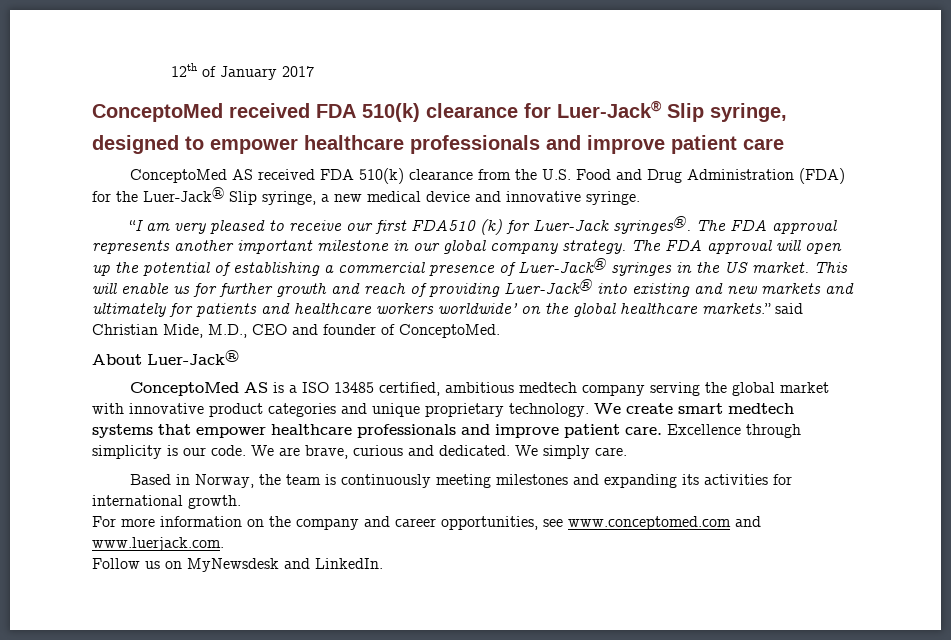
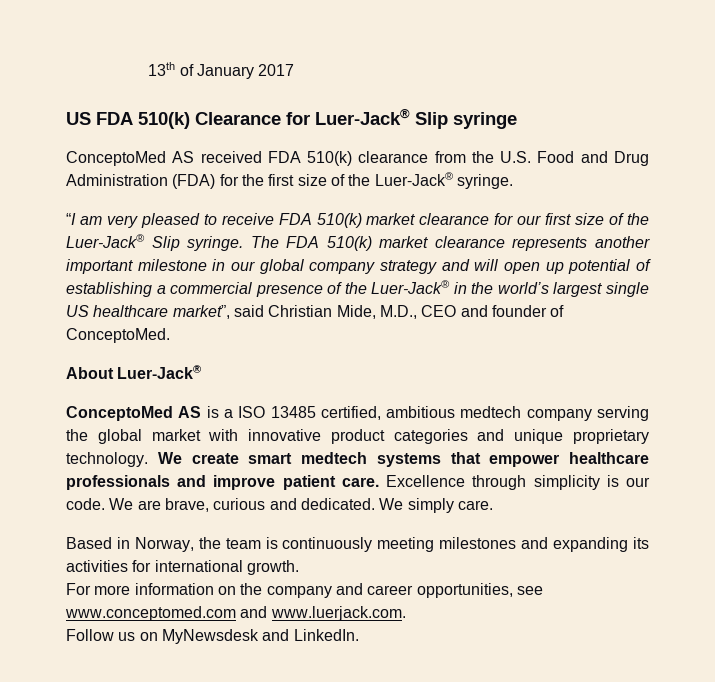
[170,63,197,77] 12th -> [148,62,176,76] 13th
[92,103,518,122] ConceptoMed received FDA 510(k) clearance -> [66,112,281,129] US FDA 510(k) Clearance
[710,103,787,122] [92,135,784,154] syringe, // designed to empower healthcare professionals and improve patient care -> [453,112,517,129] syringe
[143,187,581,205] Luer-Jack® Slip syringe, a new medical device and innovative -> [268,172,453,186] first size of the Luer-Jack®
[346,216,838,235] our first FDA510 (k) for Luer-Jack syringes®. The FDA approval -> [278,213,650,228] [66,234,505,251] FDA 510(k) market clearance for our first size of the Luer-Jack® Slip syringe. The FDA 510(k) market clearance
[562,239,772,254] strategy. The FDA approval -> [379,259,470,274] strategy and
[115,262,139,273] the -> (564, 268) none
[518,258,848,276] [92,279,854,297] [92,303,771,317] Luer-Jack® syringes in the US market. This will enable us for further growth and reach of providing Luer-Jack® into existing and new markets and ultimately for patients and healthcare workers worldwide’ on the global healthcare markets.” -> [344,280,649,297] [66,305,230,319] the Luer-Jack® in the world’s largest single US healthcare market”,

